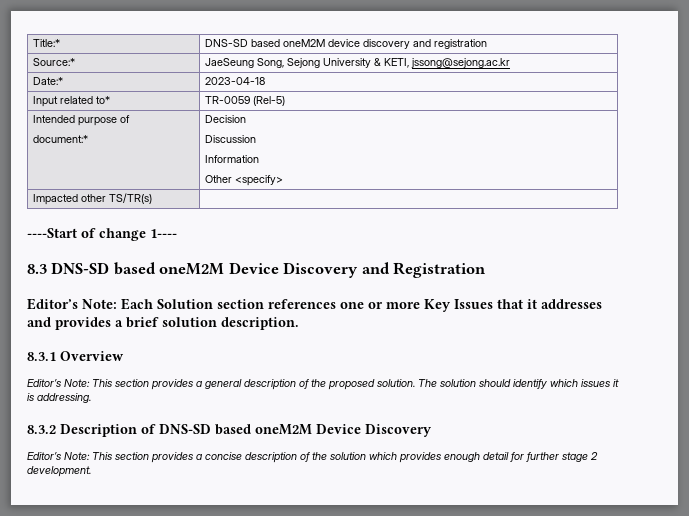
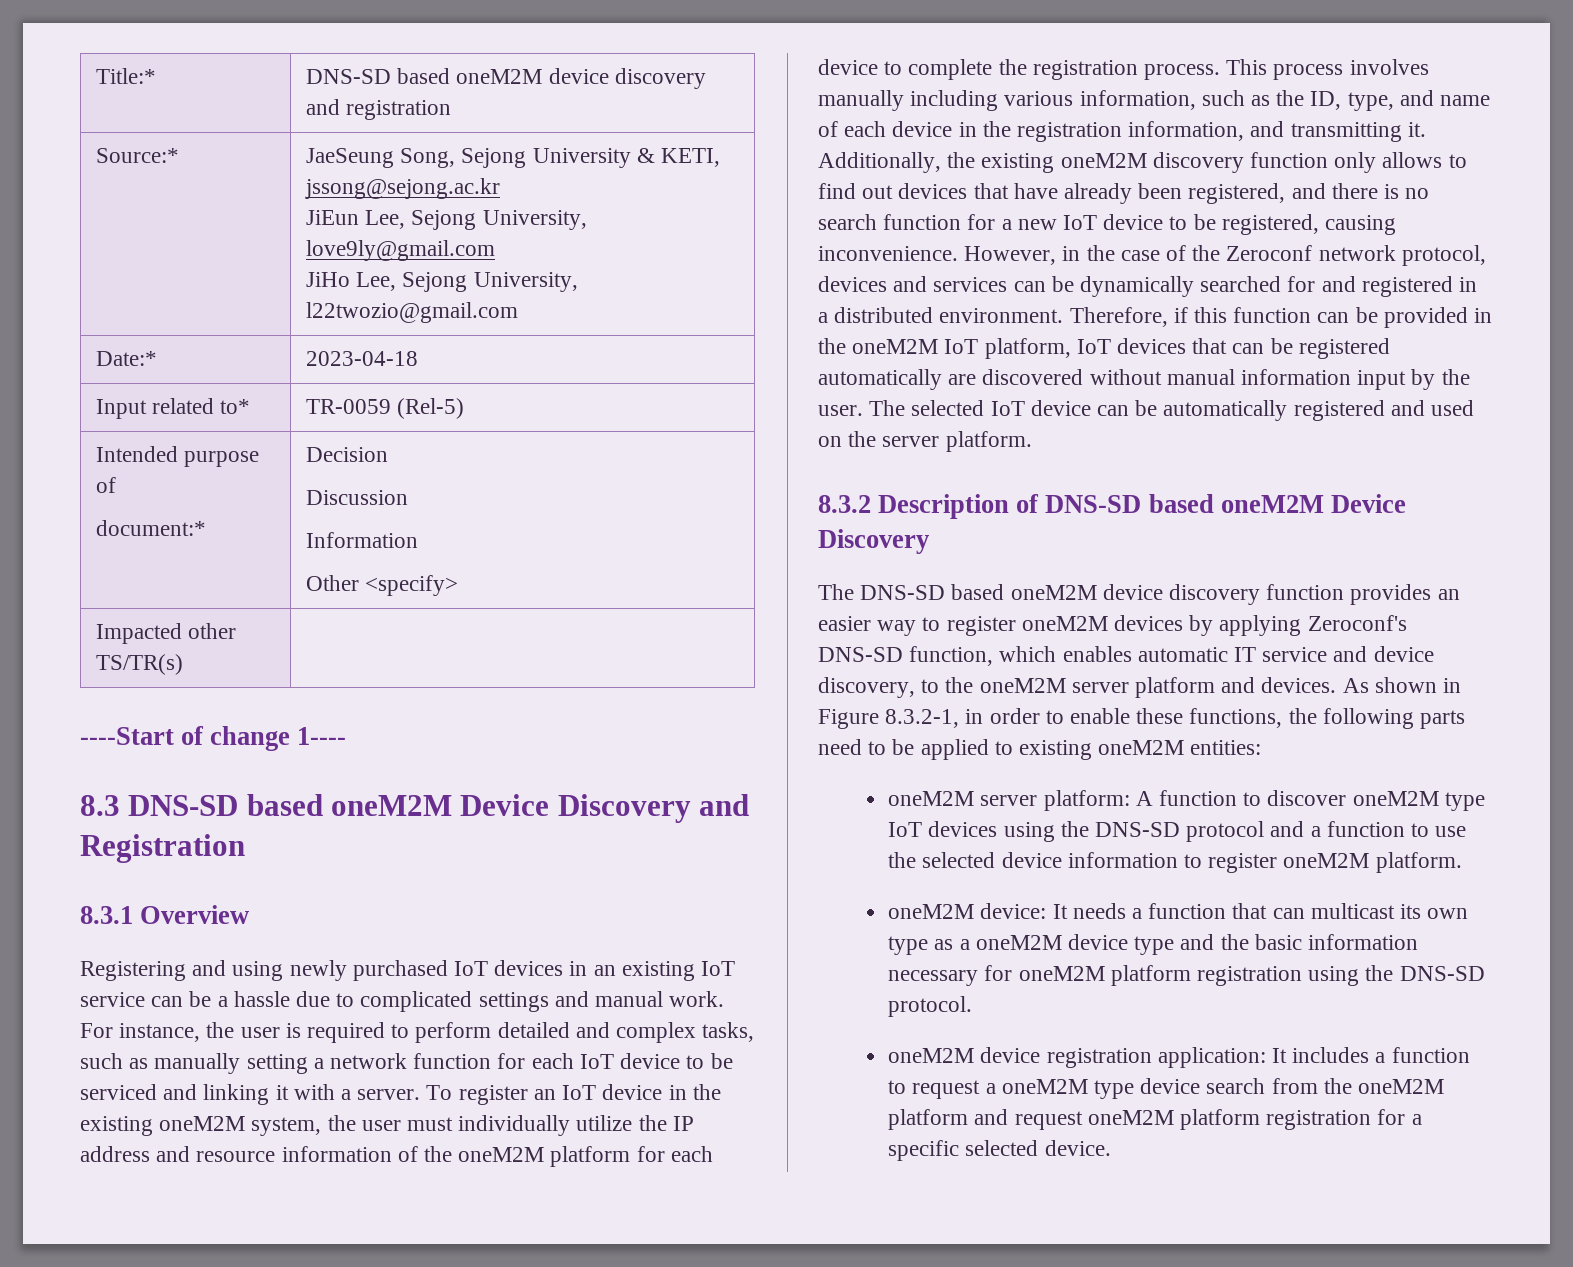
(510, 63) none -> [306,210,587,230] [306,240,496,261] [306,272,578,292] [306,302,519,323] // JiEun Lee, Sejong University, love9ly@gmail.com // JiHo Lee, Sejong University, l22twozio@gmail.com
[27,298,602,312] [27,317,299,330] [27,351,124,361] [27,379,619,390] [27,393,91,403] Editor’s Note: Each Solution section references one or more Key Issues that it addresses and provides a brief solution description. // 8.3.1 Overview // Editor’s Note: This section provides a general description of the proposed solution. The solution should identify which issues it is addressing. -> [80,905,250,924] [80,960,736,981] [80,991,725,1012] [80,1022,755,1043] [80,1053,733,1074] [80,1084,721,1105] [80,1115,694,1136] [80,1146,713,1167] [818,59,1429,80] [818,90,1491,111] [818,121,1426,142] [818,152,1467,173] [818,183,1430,204] [818,214,1397,235] [818,245,1486,266] [818,276,1478,297] [818,307,1493,328] [818,338,1390,359] [818,369,1470,390] [818,400,1475,421] [818,431,1032,452] 8.3.1 Overview // Registering and using newly purchased IoT devices in an existing IoT service can be a hassle due to complicated settings and manual work. For instance, the user is required to perform detailed and complex tasks, such as manually setting a network function for each IoT device to be serviced and linking it with a server. To register an IoT device in the existing oneM2M system, the user must individually utilize the IP address and resource information of the oneM2M platform for each device to complete the registration process. This process involves manually including various information, such as the ID, type, and name of each device in the registration information, and transmitting it. Additionally, the existing oneM2M discovery function only allows to find out devices that have already been registered, and there is no search function for a new IoT device to be registered, causing inconvenience. However, in the case of the Zeroconf network protocol, devices and services can be dynamically searched for and registered in a distributed environment. Therefore, if this function can be provided in the oneM2M IoT platform, IoT devices that can be registered automatically are discovered without manual information input by the user. The selected IoT device can be automatically registered and used on the server platform.
[27,452,598,463] [27,466,91,477] Editor’s Note: This section provides a concise description of the solution which provides enough detail for further stage 2 development. -> [818,584,1460,605] [818,615,1407,636] [818,646,1434,666] [818,677,1462,698] [818,708,1466,729] [818,739,1262,760] [888,790,1485,811] [888,821,1467,842] [888,852,1462,873] [888,903,1469,919] [888,934,1419,955] [888,965,1485,986] [888,996,973,1017] [888,1047,1470,1068] [888,1078,1445,1099] [888,1109,1422,1130] [888,1140,1111,1161] The DNS-SD based oneM2M device discovery function provides an easier way to register oneM2M devices by applying Zeroconf's DNS-SD function, which enables automatic IT service and device discovery, to the oneM2M server platform and devices. As shown in Figure 8.3.2-1, in order to enable these functions, the following parts need to be applied to existing oneM2M entities: // oneM2M server platform: A function to discover oneM2M type IoT devices using the DNS-SD protocol and a function to use the selected device information to register oneM2M platform. // oneM2M device: It needs a function that can multicast its own type as a oneM2M device type and the basic information necessary for oneM2M platform registration using the DNS-SD protocol. // oneM2M device registration application: It includes a function to request a oneM2M type device search from the oneM2M platform and request oneM2M platform registration for a specific selected device.

